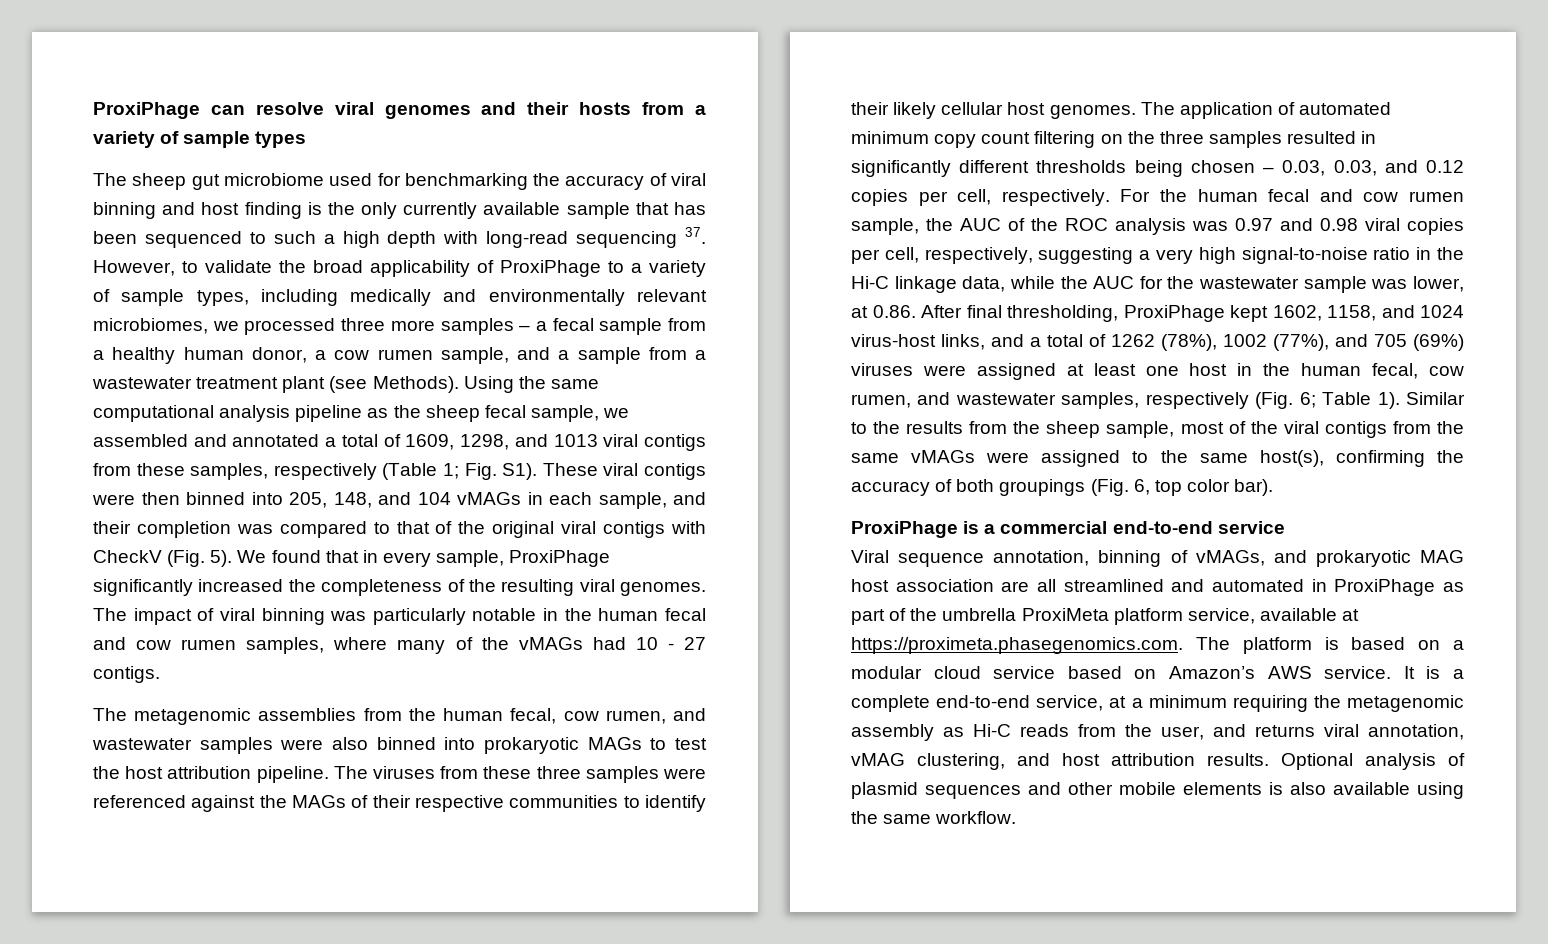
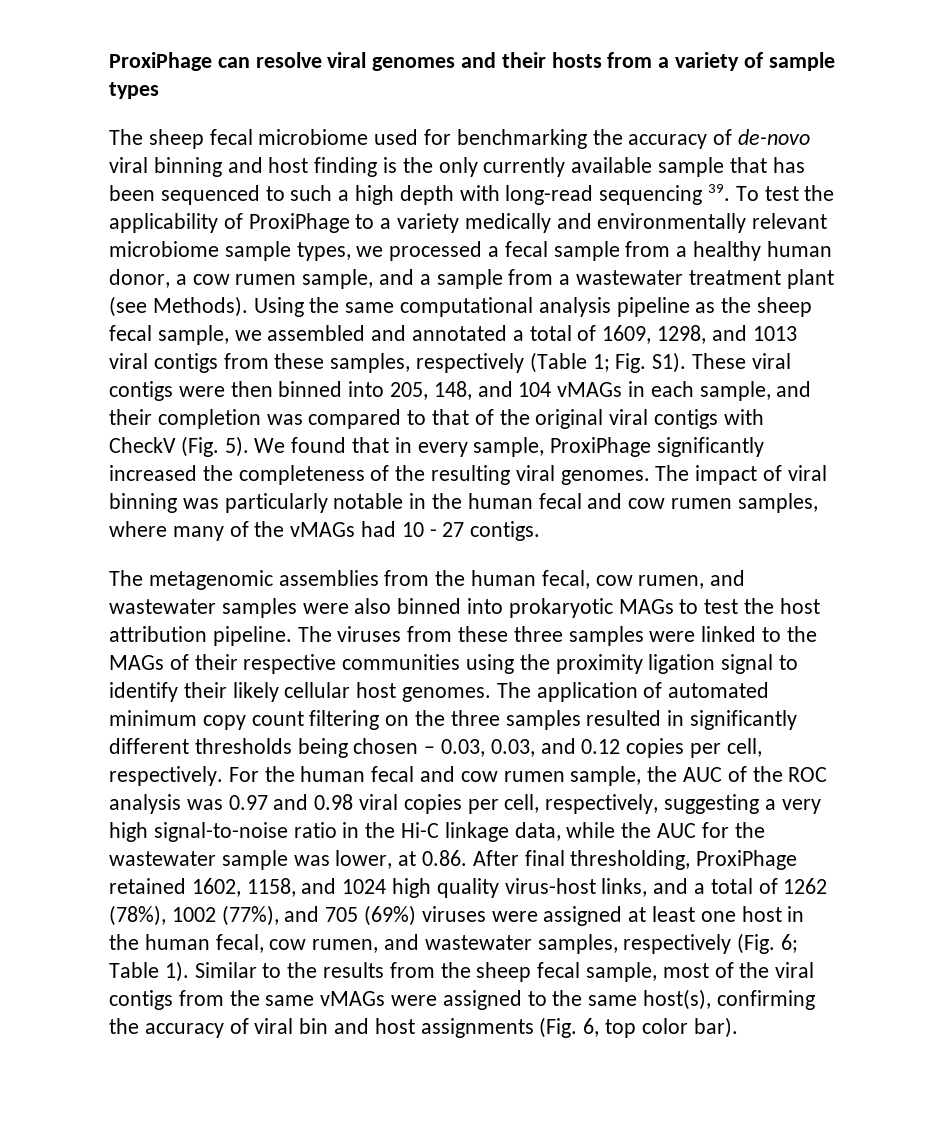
[191,174,220,190] gut -> [209,129,253,145] fecal
(667, 179) none -> [738,129,811,145] de-novo
[684,227,706,244] [93,260,363,276] 37. However, to validate the broad -> [708,184,835,201] 39. To test the
[93,289,708,306] [93,318,531,335] of sample types, including medically and environmentally relevant microbiomes, we processed three more samples – -> [464,213,828,233] [109,241,483,261] medically and environmentally relevant microbiome sample types, we processed
[93,795,256,812] referenced against -> [701,626,782,642] linked to
(619, 801) none -> [466,654,774,674] using the proximity ligation signal
[1230,305,1268,322] kept -> [109,878,186,894] retained
(1464, 311) none -> [392,878,499,898] high quality
(1101, 429) none -> [537,962,581,978] fecal
[956,479,1086,496] both groupings -> [254,1018,534,1038] viral bin and host assignments
[851,521,1285,538] [851,550,1464,567] [851,579,1464,596] [851,608,1360,625] [851,637,1464,654] [851,666,1464,679] [851,695,1464,712] [851,724,1464,741] [851,753,1465,770] [851,782,1464,799] [851,811,1017,824] // ProxiPhage is a commercial end-to-end service // Viral sequence annotation, binning of vMAGs, and prokaryotic MAG host association are all streamlined and automated in ProxiPhage as part of the umbrella ProxiMeta platform service, available at https://proximeta.phasegenomics.com. The platform is based on a modular cloud service based on Amazon’s AWS service. It is a complete end-to-end service, at a minimum requiring the metagenomic assembly as Hi-C reads from the user, and returns viral annotation, vMAG clustering, and host attribution results. Optional analysis of plasmid sequences and other mobile elements is also available using the same workflow. -> (738, 1027) none

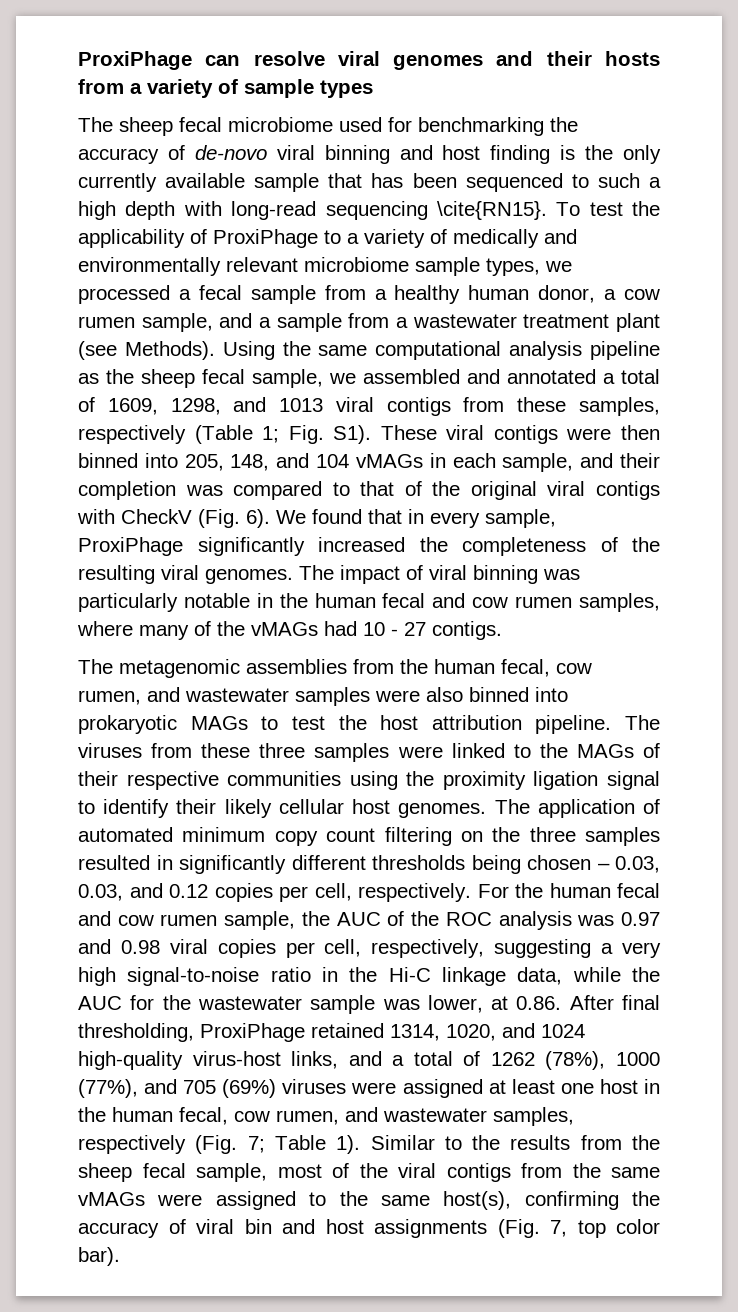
[708,184,731,201] 39. -> [436,201,547,220] \cite{RN15}.
(460, 223) none -> [430,229,447,244] of
[224,436,249,457] 5). -> [246,509,270,528] 6).
[191,878,499,898] 1602, 1158, and 1024 high quality -> [390,1023,585,1041] [78,1051,183,1070] 1314, 1020, and 1024 high-quality
[171,907,216,922] 1002 -> [615,1052,660,1066] 1000
[781,934,799,953] 6; -> [247,1136,265,1153] 7;
[583,1018,600,1037] 6, -> [550,1220,567,1237] 7,

